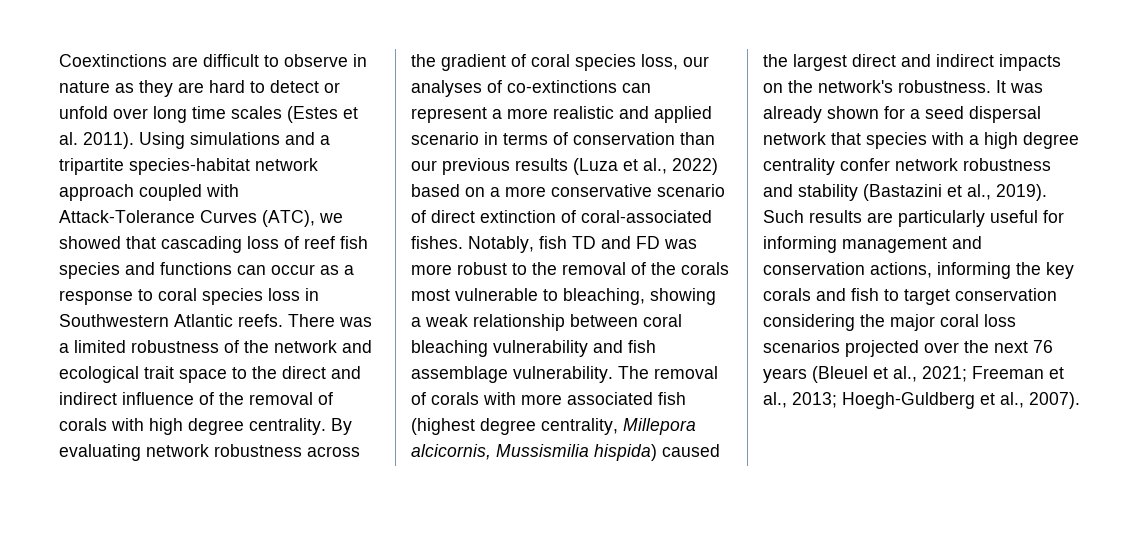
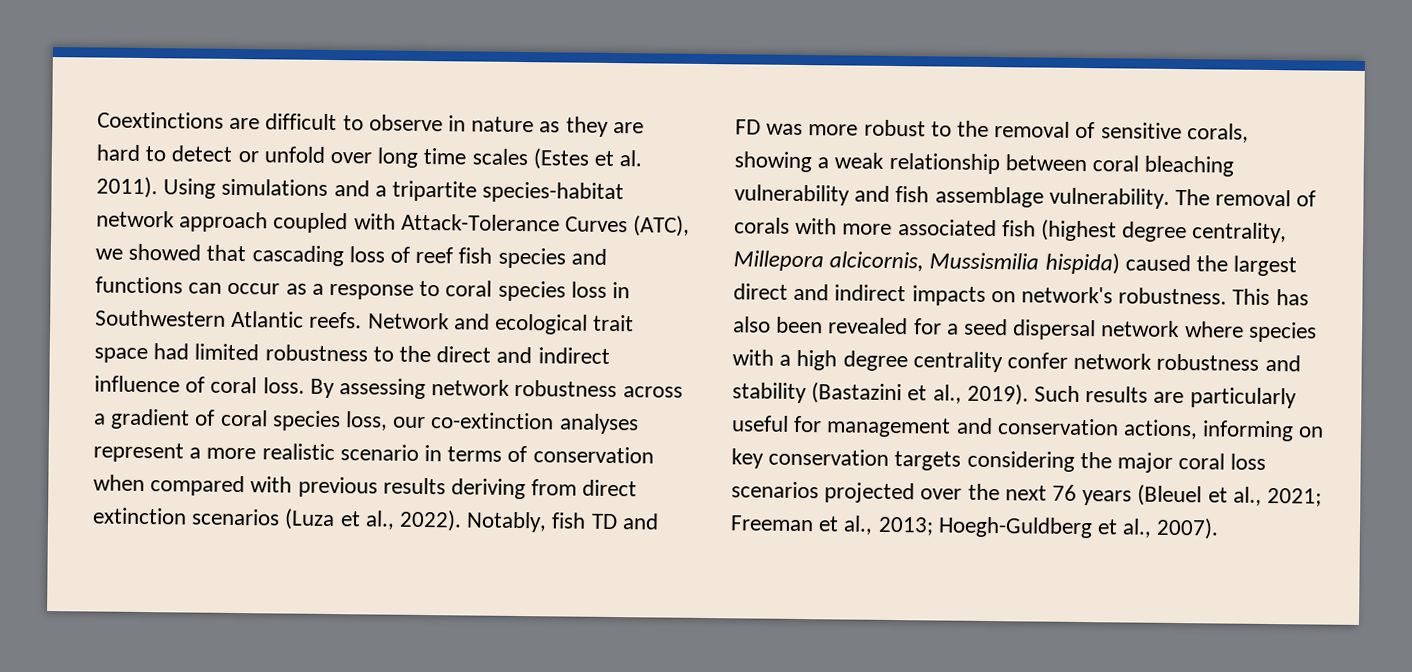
[288,314,372,327] [59,340,337,353] There was a limited robustness of the network -> [367,312,450,330] Network
(227, 376) none -> [153,343,368,362] had limited robustness
[219,392,333,405] [59,418,352,435] [59,444,141,461] the removal of corals with high degree centrality. By evaluating -> [210,376,427,400] coral loss. By assessing
[411,54,436,67] the -> [94,413,106,425] a
[411,80,651,97] analyses of co-extinctions can -> [431,412,639,435] co-extinction analyses
[619,106,712,123] and applied -> (335, 452) none
[680,132,715,145] [411,158,718,175] [411,184,725,197] [411,210,712,223] [411,236,463,249] than our previous results (Luza et al., 2022) based on a more conservative scenario of direct extinction of coral-associated fishes. -> [93,474,638,500] [92,507,463,532] when compared with previous results deriving from direct extinction scenarios (Luza et al., 2022).
[651,262,729,275] [411,288,645,305] the corals most vulnerable to bleaching, -> [1100,122,1249,143] sensitive corals,
[788,80,813,93] the -> (1016, 297) none
[996,80,1043,93] [763,106,879,123] It was already shown -> [1232,288,1309,306] [733,316,909,335] This has also been revealed
[831,132,861,145] that -> [1184,321,1244,338] where
[763,236,837,253] informing -> (823, 424) none
[1016,262,1074,279] [763,288,1057,305] the key corals and fish to target conservation -> [1298,426,1325,438] [731,448,962,471] on key conservation targets

